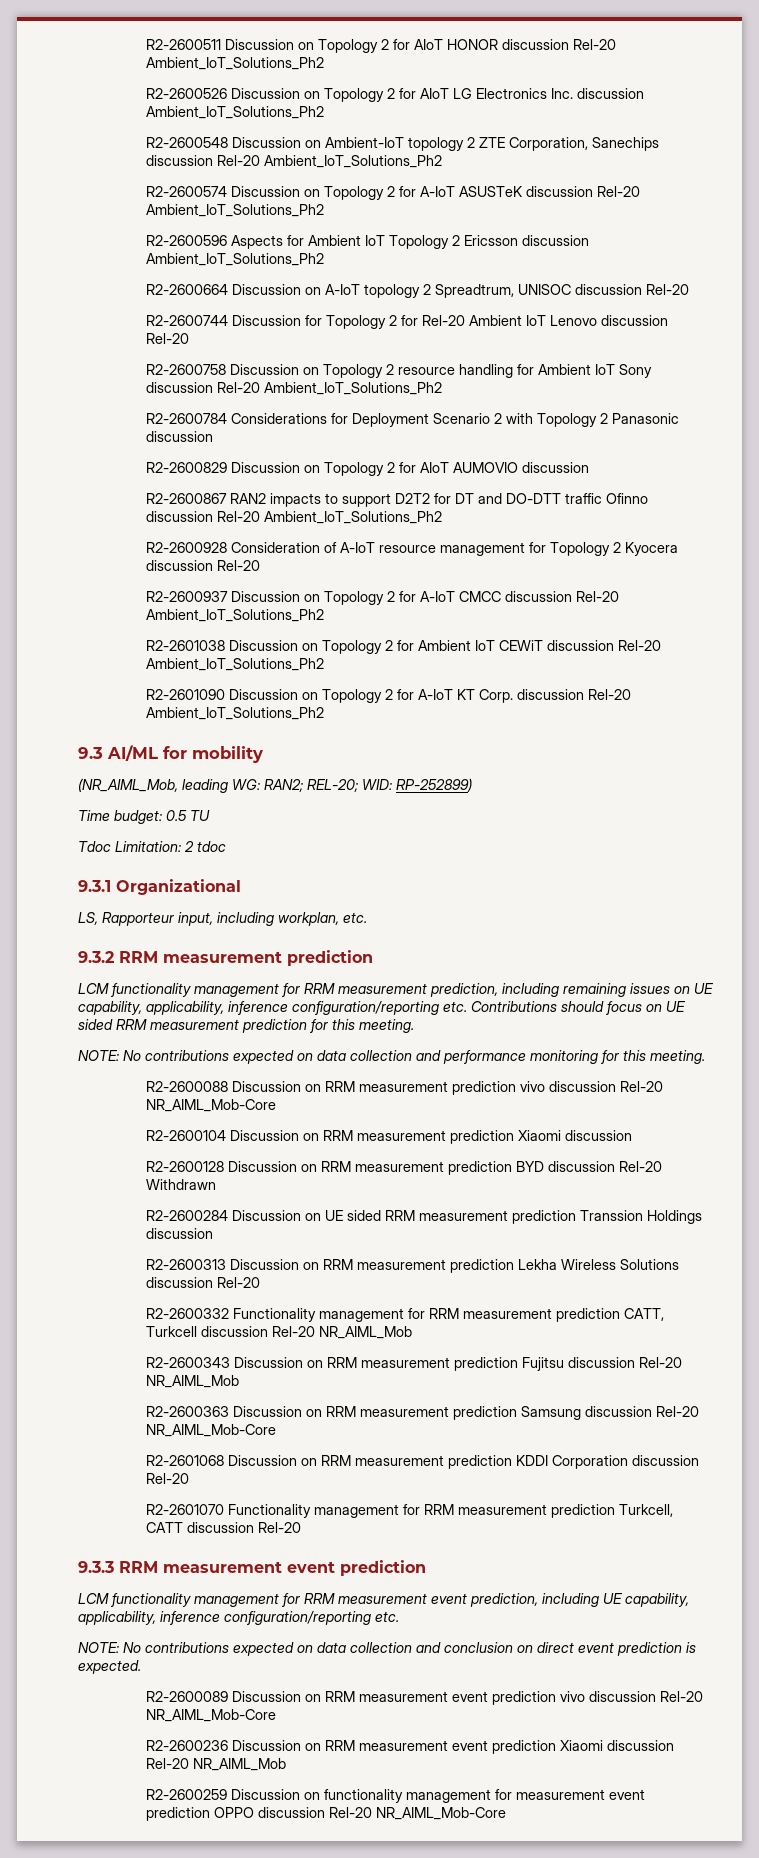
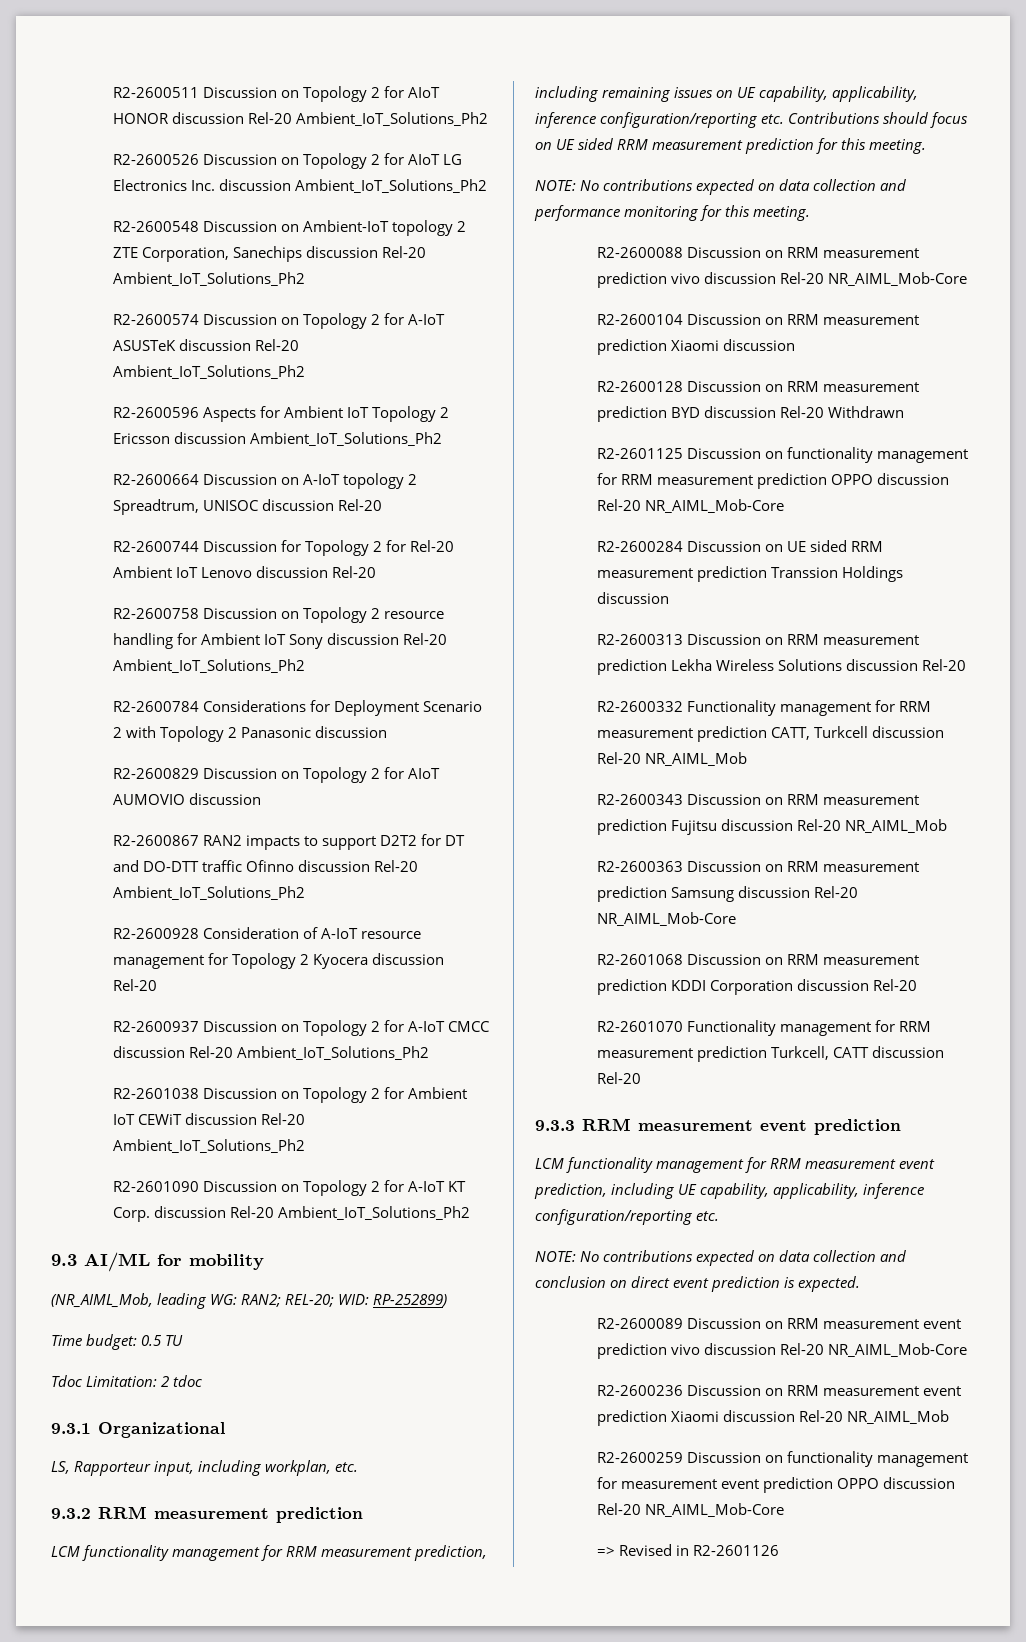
(216, 1184) none -> [596,447,968,463] [596,473,950,489] [596,499,784,513] // R2-2601125 Discussion on functionality management for RRM measurement prediction OPPO discussion Rel-20 NR_AIML_Mob-Core
(506, 1813) none -> [596,1544,779,1556] // => Revised in R2-2601126

